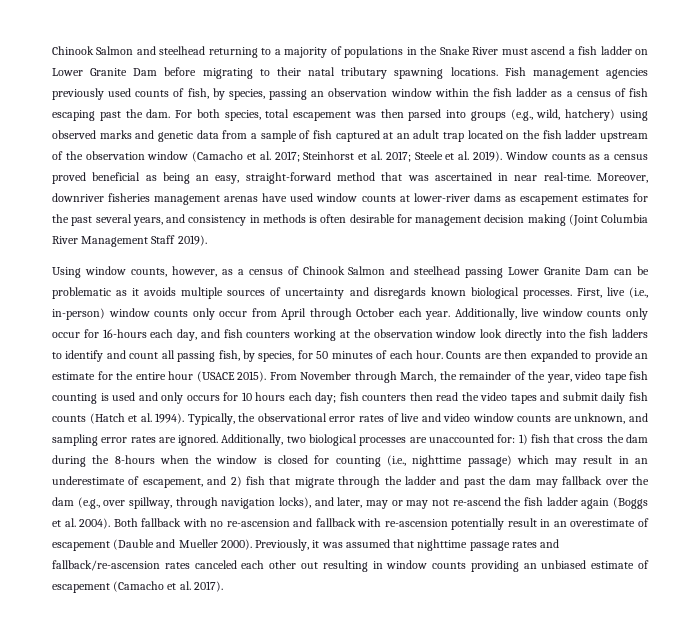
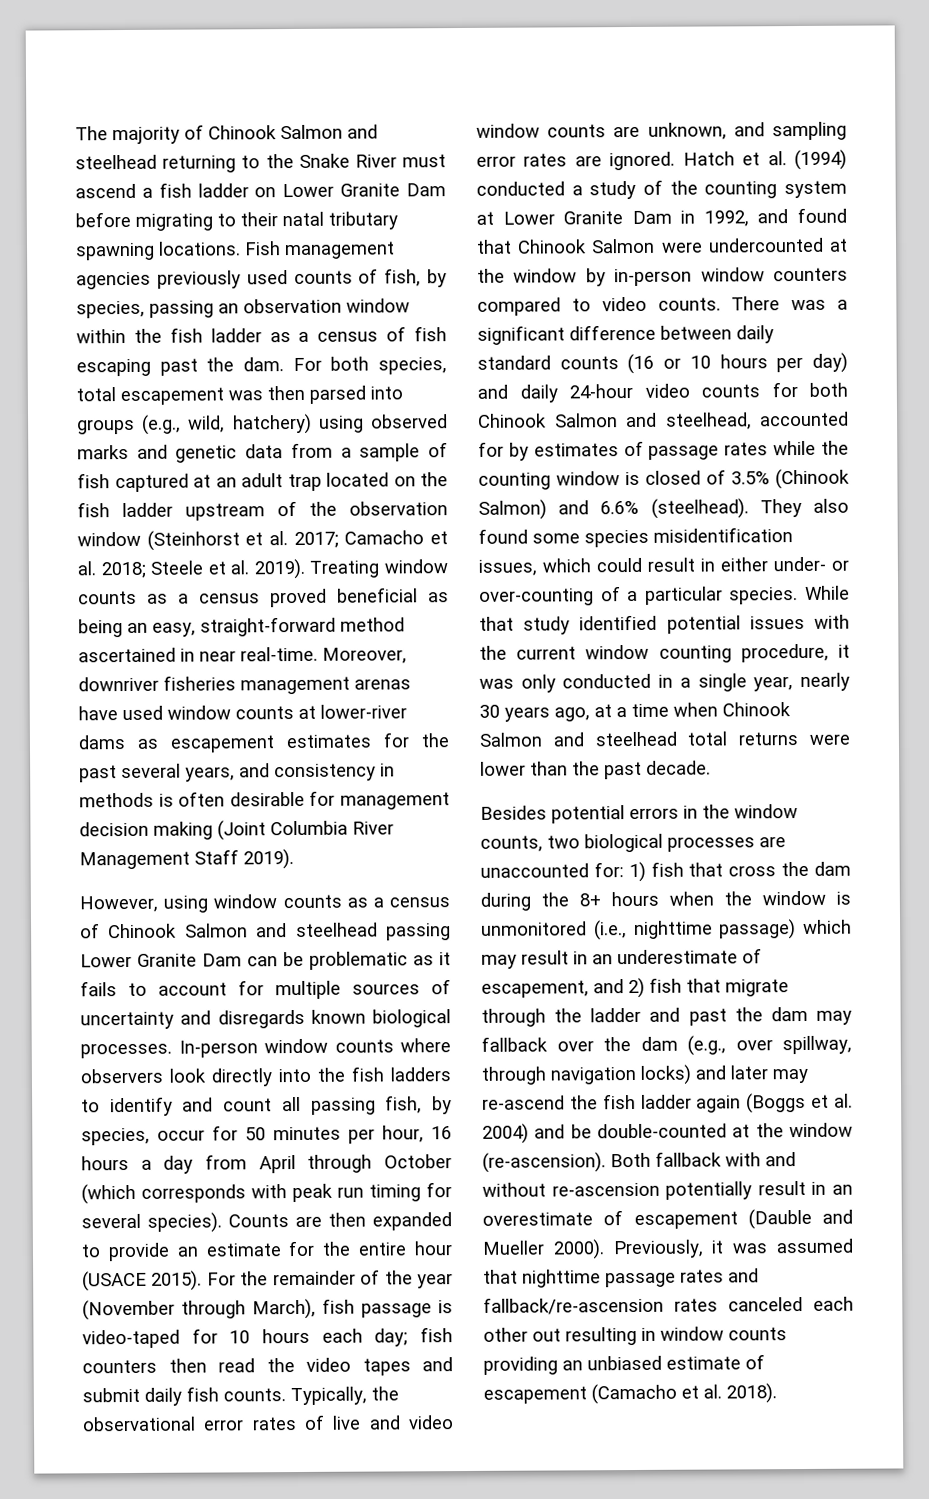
(52, 50) none -> [75,124,204,145] The majority of
[274,46,417,58] a majority of populations in -> (261, 162) none
[192,151,411,162] (Camacho et al. 2017; Steinhorst et al. 2017; -> [146,530,448,551] [77,561,146,579] (Steinhorst et al. 2017; Camacho et al. 2018;
[505,151,548,160] Window -> [309,559,448,578] Treating window
[381,172,429,181] that was -> (405, 624) none
[52,266,217,278] Using window counts, however, -> [79,894,342,913] However, using window counts
[144,287,177,296] avoids -> [80,980,264,997] fails to account for
[576,287,649,298] [52,308,649,320] [52,329,477,341] First, live (i.e., in-person) window counts only occur from April through October each year. Additionally, live window counts only occur for 16-hours each day, and fish counters working at the observation window -> [178,1038,451,1058] [80,1068,163,1084] In-person window counts where observers
(295, 356) none -> [157,1129,205,1141] occur
[376,350,443,359] of each hour. -> [348,1125,452,1144] [81,1154,452,1174] [81,1182,452,1205] [81,1212,222,1233] per hour, 16 hours a day from April through October (which corresponds with peak run timing for several species).
[269,371,648,383] [52,392,220,404] From November through March, the remainder of the year, video tape fish counting is used and only occurs -> [206,1269,453,1289] [82,1298,453,1321] [82,1329,180,1349] For the remainder of the year (November through March), fish passage is video-taped
[52,413,185,424] counts (Hatch et al. 1994). -> [223,1388,286,1402] counts.
[221,434,284,446] Additionally, -> [682,149,847,171] [476,179,847,200] [476,207,847,227] [476,237,848,254] [477,267,848,287] [477,296,848,316] [477,324,774,345] [477,352,848,375] [477,382,848,403] [478,411,849,430] [478,440,849,461] [478,468,850,490] [478,498,849,520] [478,527,793,548] [478,556,849,576] [479,585,850,606] [479,614,850,635] [479,643,850,663] [479,672,850,693] [479,702,791,722] [479,731,850,747] [480,760,711,780] [480,804,798,824] [480,835,543,852] Hatch et al. (1994) conducted a study of the counting system at Lower Granite Dam in 1992, and found that Chinook Salmon were undercounted at the window by in-person window counters compared to video counts. There was a significant difference between daily standard counts (16 or 10 hours per day) and daily 24-hour video counts for both Chinook Salmon and steelhead, accounted for by estimates of passage rates while the counting window is closed of 3.5% (Chinook Salmon) and 6.6% (steelhead). They also found some species misidentification issues, which could result in either under- or over-counting of a particular species. While that study identified potential issues with the current window counting procedure, it was only conducted in a single year, nearly 30 years ago, at a time when Chinook Salmon and steelhead total returns were lower than the past decade. // Besides potential errors in the window counts,
[114,455,155,464] 8-hours -> [579,891,659,907] 8+ hours
[278,455,381,467] closed for counting -> [481,921,587,936] unmonitored
[279,497,450,509] locks), and later, may or may not -> [640,1064,808,1085] locks) and later may
[79,518,382,529] 2004). Both fallback with no re-ascension and fallback with -> [482,1122,853,1144] [482,1151,796,1173] [482,1182,546,1197] 2004) and be double-counted at the window (re-ascension). Both fallback with and without
[193,581,223,592] 2017). -> [726,1383,777,1404] 2018).

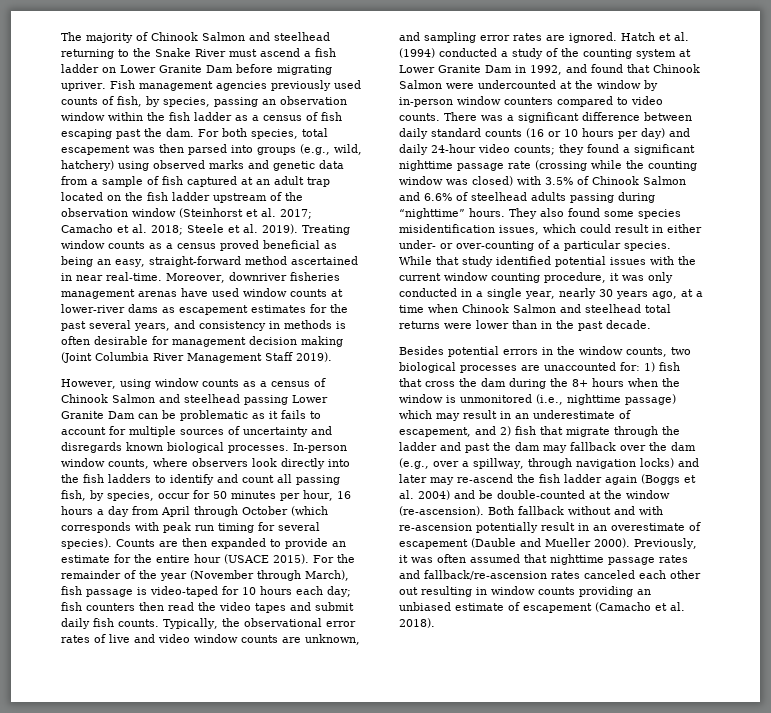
[217,211,398,230] [75,241,241,261] to their natal tributary spawning locations. -> [61,81,106,91] upriver.
[334,1039,394,1053] counts -> [108,459,149,469] counts,
[701,382,848,398] [478,411,849,430] [478,440,849,461] [478,468,850,490] [478,498,749,520] counts for both Chinook Salmon and steelhead, accounted for by estimates of passage rates while the counting window is closed of 3.5% (Chinook Salmon) and 6.6% (steelhead). -> [514,144,695,155] [399,160,697,171] [399,176,686,186] [399,192,655,203] [399,208,505,219] counts; they found a significant nighttime passage rate (crossing while the counting window was closed) with 3.5% of Chinook Salmon and 6.6% of steelhead adults passing during “nighttime” hours.
(568, 768) none -> [541,321,552,329] in
(773, 1045) none -> [462,461,469,467] a
[725,1152,796,1167] [482,1182,546,1197] with and without -> [568,506,663,515] without and with
(768, 1248) none -> [437,554,466,563] often

